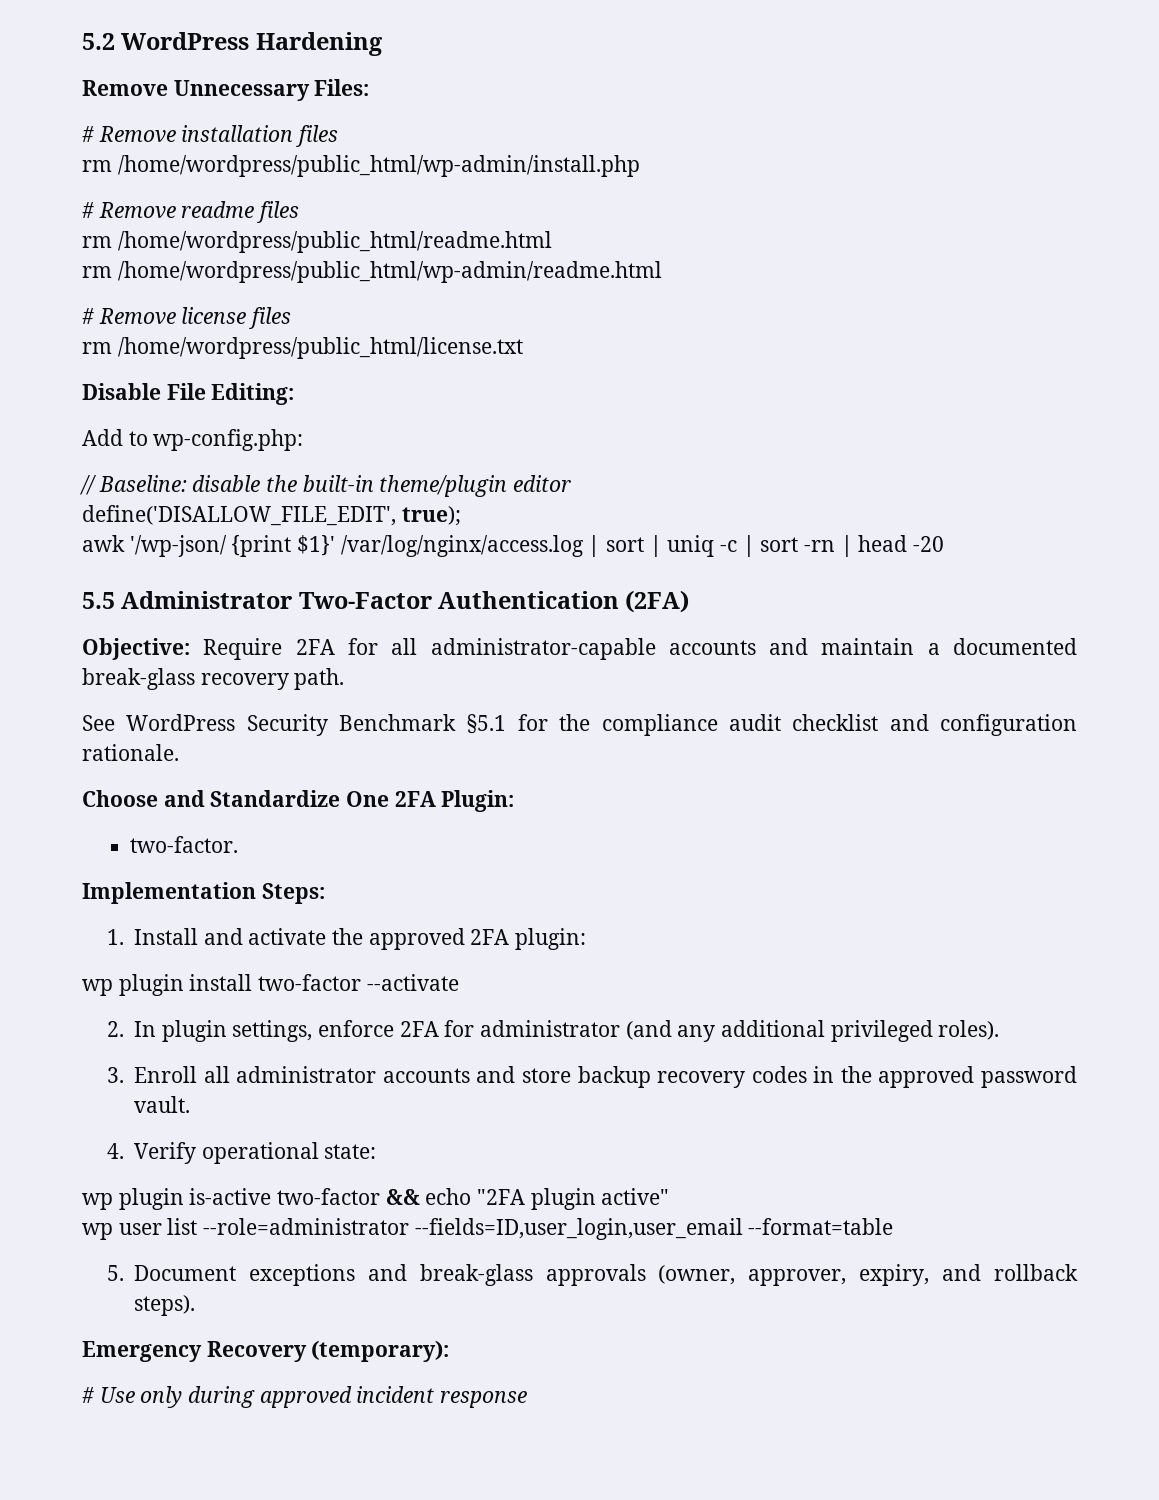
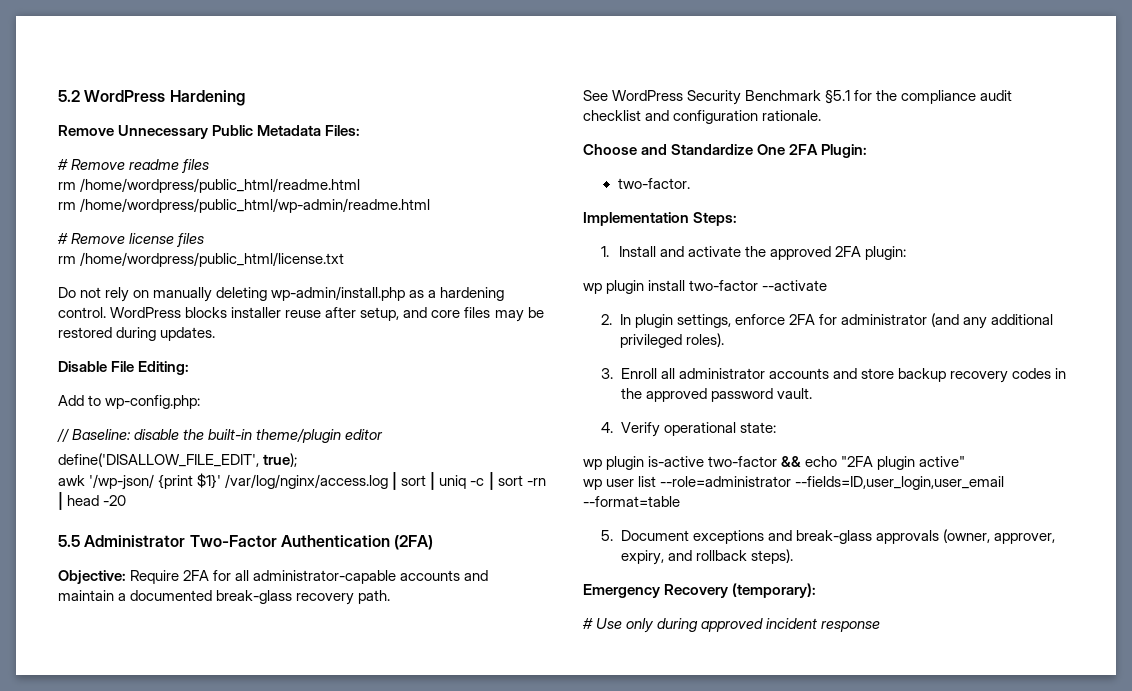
(310, 90) none -> [212,125,322,136] Public Metadata
[82,125,339,147] [82,155,640,177] // # Remove installation files // rm /home/wordpress/public_html/wp-admin/install.php -> (361, 130) none
(523, 348) none -> [58,286,505,302] [58,307,544,322] [58,327,216,341] // Do not rely on manually deleting wp-admin/install.php as a hardening control. WordPress blocks installer reuse after setup, and core files may be restored during updates.

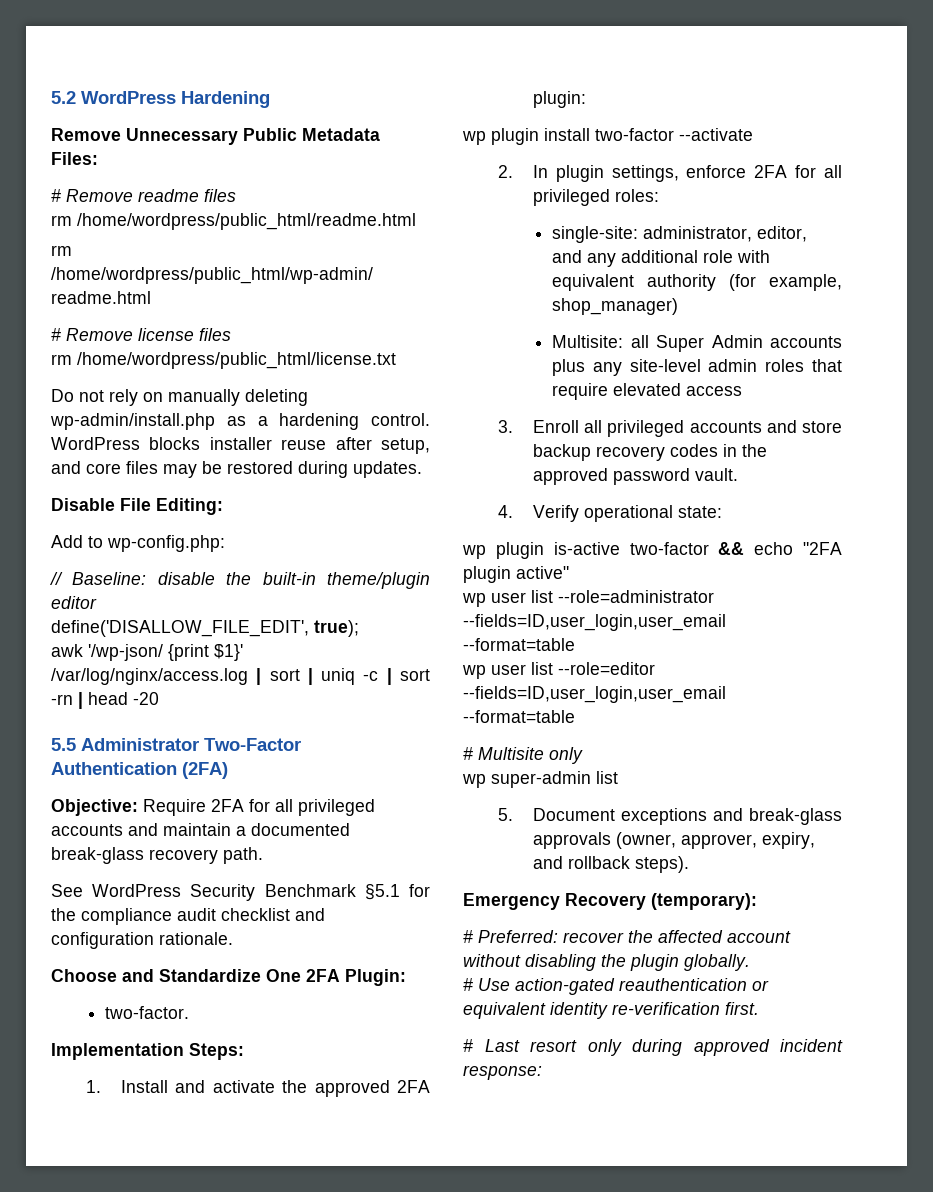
[253,570,397,584] administrator-capable -> [298,799,375,816] privileged
[840,313,1053,329] [619,333,724,348] administrator (and any additional privileged roles). -> [824,165,842,178] [532,189,659,206] [552,226,808,243] [552,250,771,267] [552,274,842,291] [552,298,679,315] [552,335,842,352] [552,359,842,376] [552,383,743,400] all privileged roles: // single-site: administrator, editor, and any additional role with equivalent authority (for example, shop_manager) // Multisite: all Super Admin accounts plus any site-level admin roles that require elevated access
[678,368,765,379] administrator -> [607,420,685,437] privileged
(680, 501) none -> [462,662,655,679] [463,686,726,703] [463,710,575,723] [463,747,583,764] [462,771,618,788] // wp user list --role=editor --fields=ID,user_login,user_email --format=table // # Multisite only // wp super-admin list
[596,618,623,629] Use -> [478,930,791,943] [463,954,750,971] [463,978,769,995] [463,1002,759,1019] [463,1039,577,1052] Preferred: recover the affected account without disabling the plugin globally. // # Use action-gated reauthentication or equivalent identity re-verification first. // # Last resort
[821,621,881,632] response -> [463,1065,542,1080] response:

